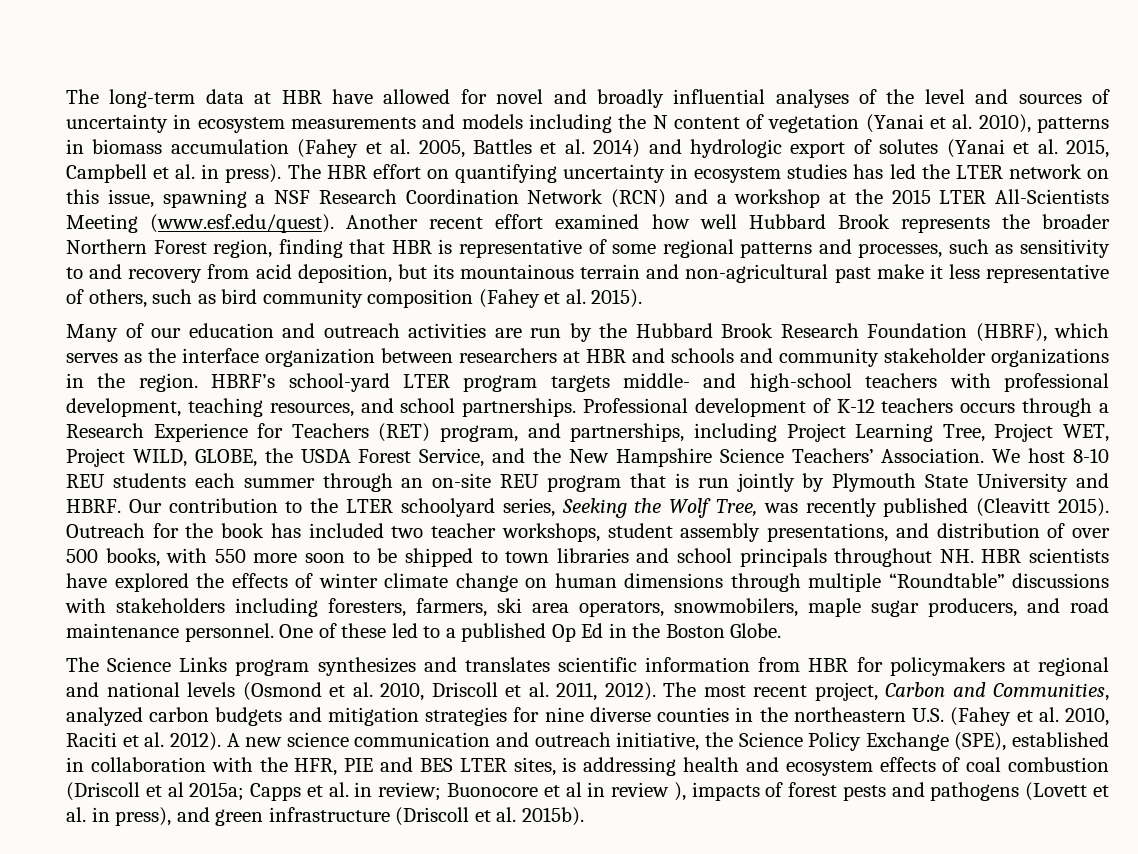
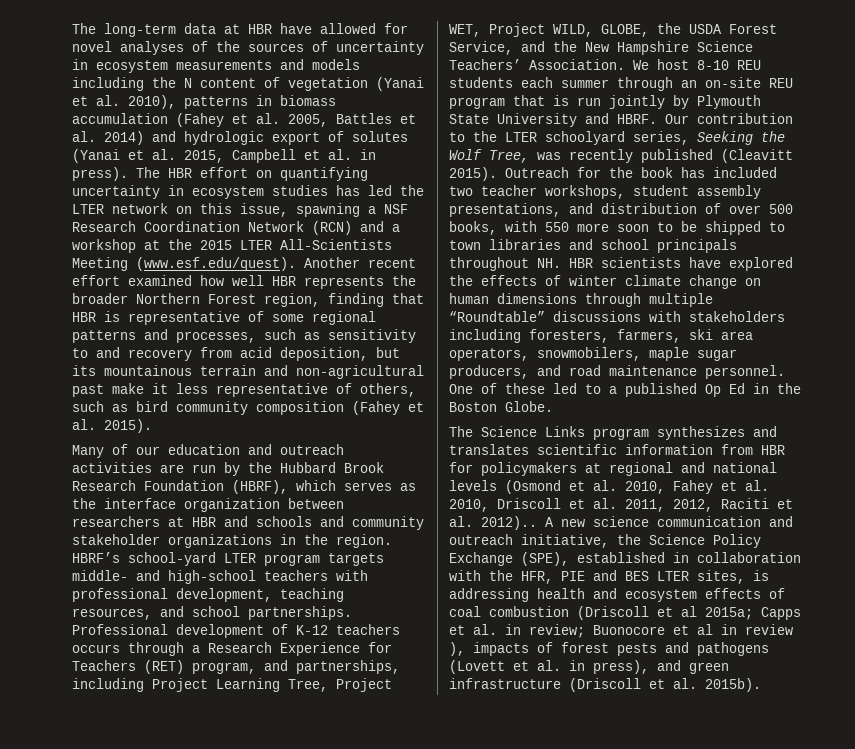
[553,89,766,108] and broadly influential -> (112, 46) none
[924,89,1009,104] level and -> (240, 46) none
[748,214,890,229] Hubbard Brook -> [272,276,296,286] HBR
[431,682,1109,701] [66,707,1110,726] Driscoll et al. 2011, 2012). The most recent project, Carbon and Communities, analyzed carbon budgets and mitigation strategies for nine diverse counties in the northeastern U.S. (Fahey et al. 2010, -> [673,480,769,494] [449,498,713,512] Fahey et al. 2010, Driscoll et al. 2011, 2012,
[169,732,221,751] 2012). -> [481,516,537,530] 2012)..

